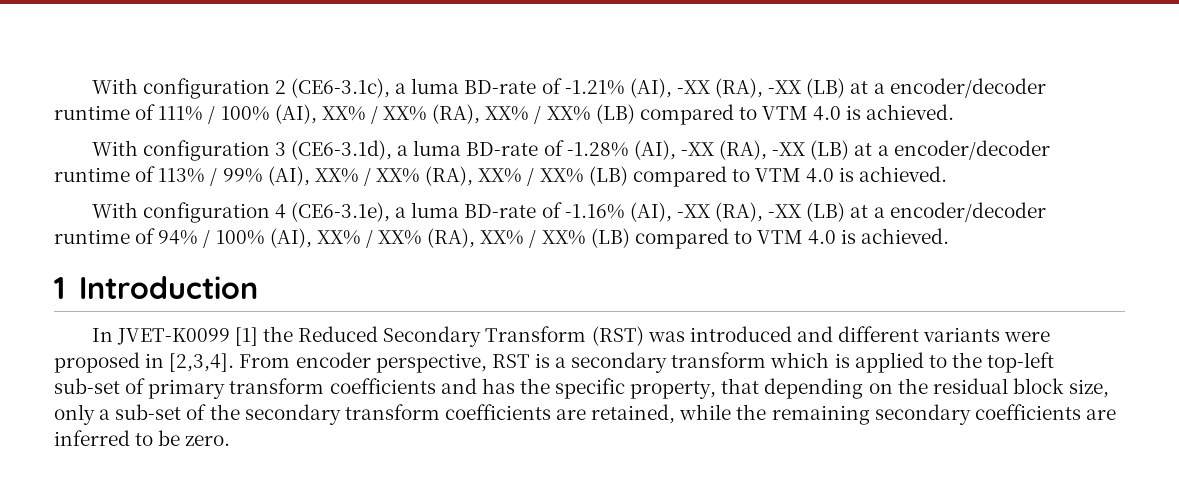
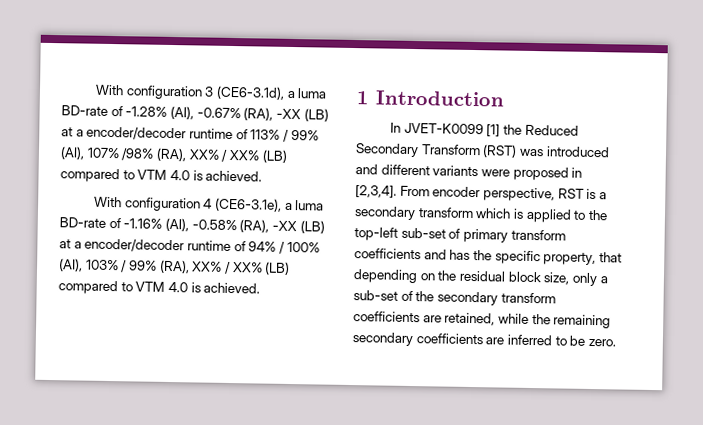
[91,78,1046,99] [54,104,955,125] [91,140,270,161] With configuration 2 (CE6-3.1c), a luma BD-rate of -1.21% (AI), -XX (RA), -XX (LB) at a encoder/decoder runtime of 111% / 100% (AI), XX% / XX% (RA), XX% / XX% (LB) compared to VTM 4.0 is achieved. // With configuration -> [94,84,203,100] With configuration
[680,142,714,156] -XX -> [196,107,241,119] -0.67%
[314,168,421,186] XX% / XX% -> [86,147,155,161] 107% /98%
[676,204,710,218] -XX -> [191,219,237,231] -0.58%
[316,230,423,248] XX% / XX% -> [85,259,157,273] 103% / 99%

